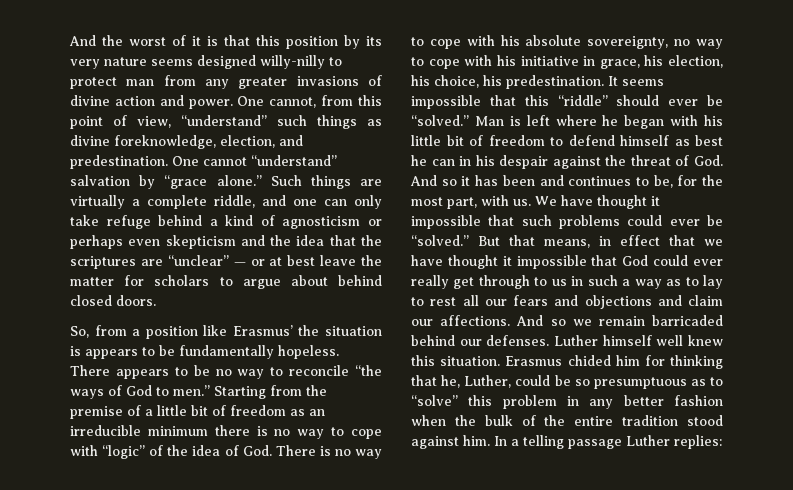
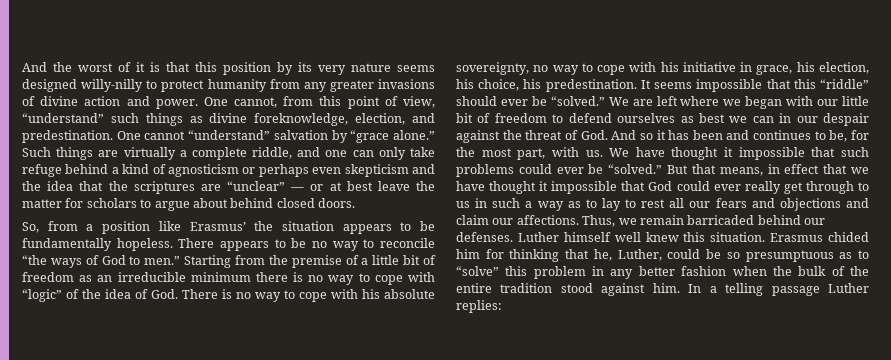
[126,79,155,86] man -> [207,79,267,92] humanity
[70,346,81,356] is -> (334, 226) none
[474,116,521,126] Man is -> [608,97,653,106] We are
[602,115,619,126] he -> [723,99,742,106] we
[704,115,723,126] his -> [817,99,839,106] our
[620,135,669,146] himself -> [617,113,676,123] ourselves
[411,155,427,166] he -> [729,116,748,123] we
[475,155,495,166] his -> [796,116,818,123] our
[516,315,566,326] And so -> [582,215,616,227] Thus,

